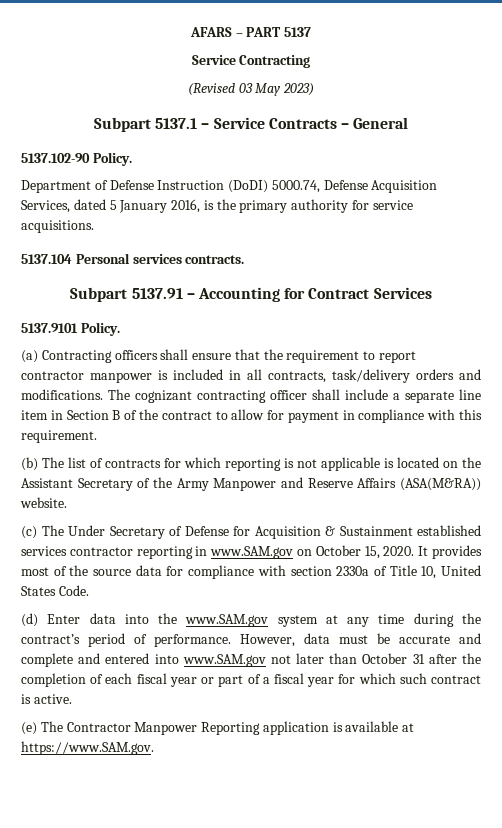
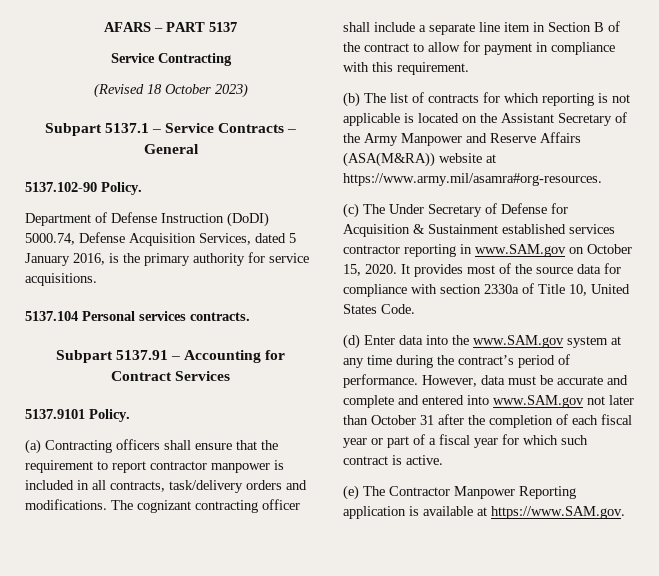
[238,83,282,96] 03 May -> [146,84,211,94] 18 October
[20,497,67,508] website. -> [439,153,496,163] [343,173,602,186] website at https://www.army.mil/asamra#org-resources.

